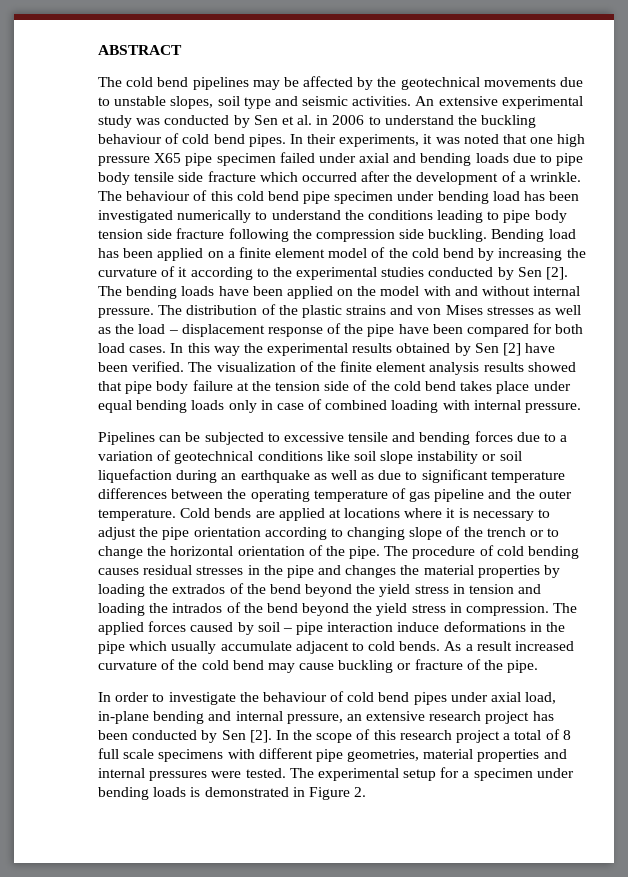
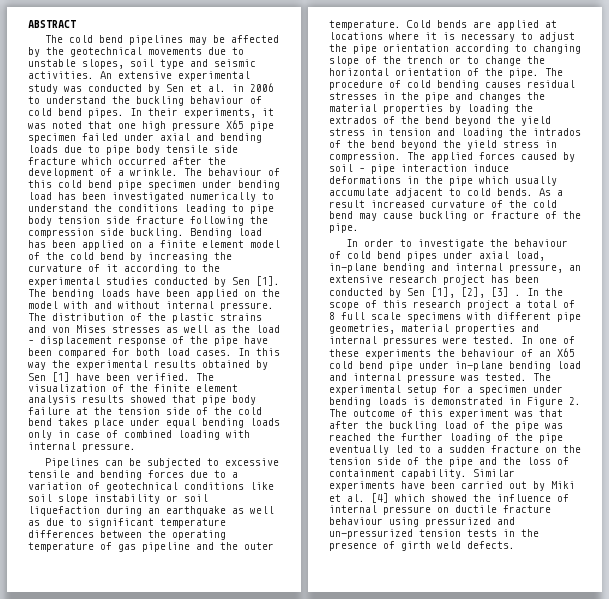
[546,267,569,280] [2]. -> [256,276,280,286] [1].
[503,343,522,356] [2] -> [52,372,70,382] [1]
[249,730,272,743] [2]. -> [431,287,521,298] [1], [2], [3] .
(286, 773) none -> [521,336,575,344] [329,348,575,359] [329,361,581,371] [329,373,527,383] In one of these experiments the behaviour of an X65 cold bend pipe under in-plane bending load and internal pressure was tested.
(367, 792) none -> [329,409,563,419] [329,421,563,431] [329,433,563,443] [329,445,581,455] [329,457,569,467] [329,469,515,479] [329,481,575,491] [329,493,569,503] [329,505,551,515] [329,517,515,527] [329,529,539,539] [329,541,515,551] The outcome of this experiment was that after the buckling load of the pipe was reached the further loading of the pipe eventually led to a sudden fracture on the tension side of the pipe and the loss of containment capability. Similar experiments have been carried out by Miki et al. [4] which showed the influence of internal pressure on ductile fracture behaviour using pressurized and un-pressurized tension tests in the presence of girth weld defects.

